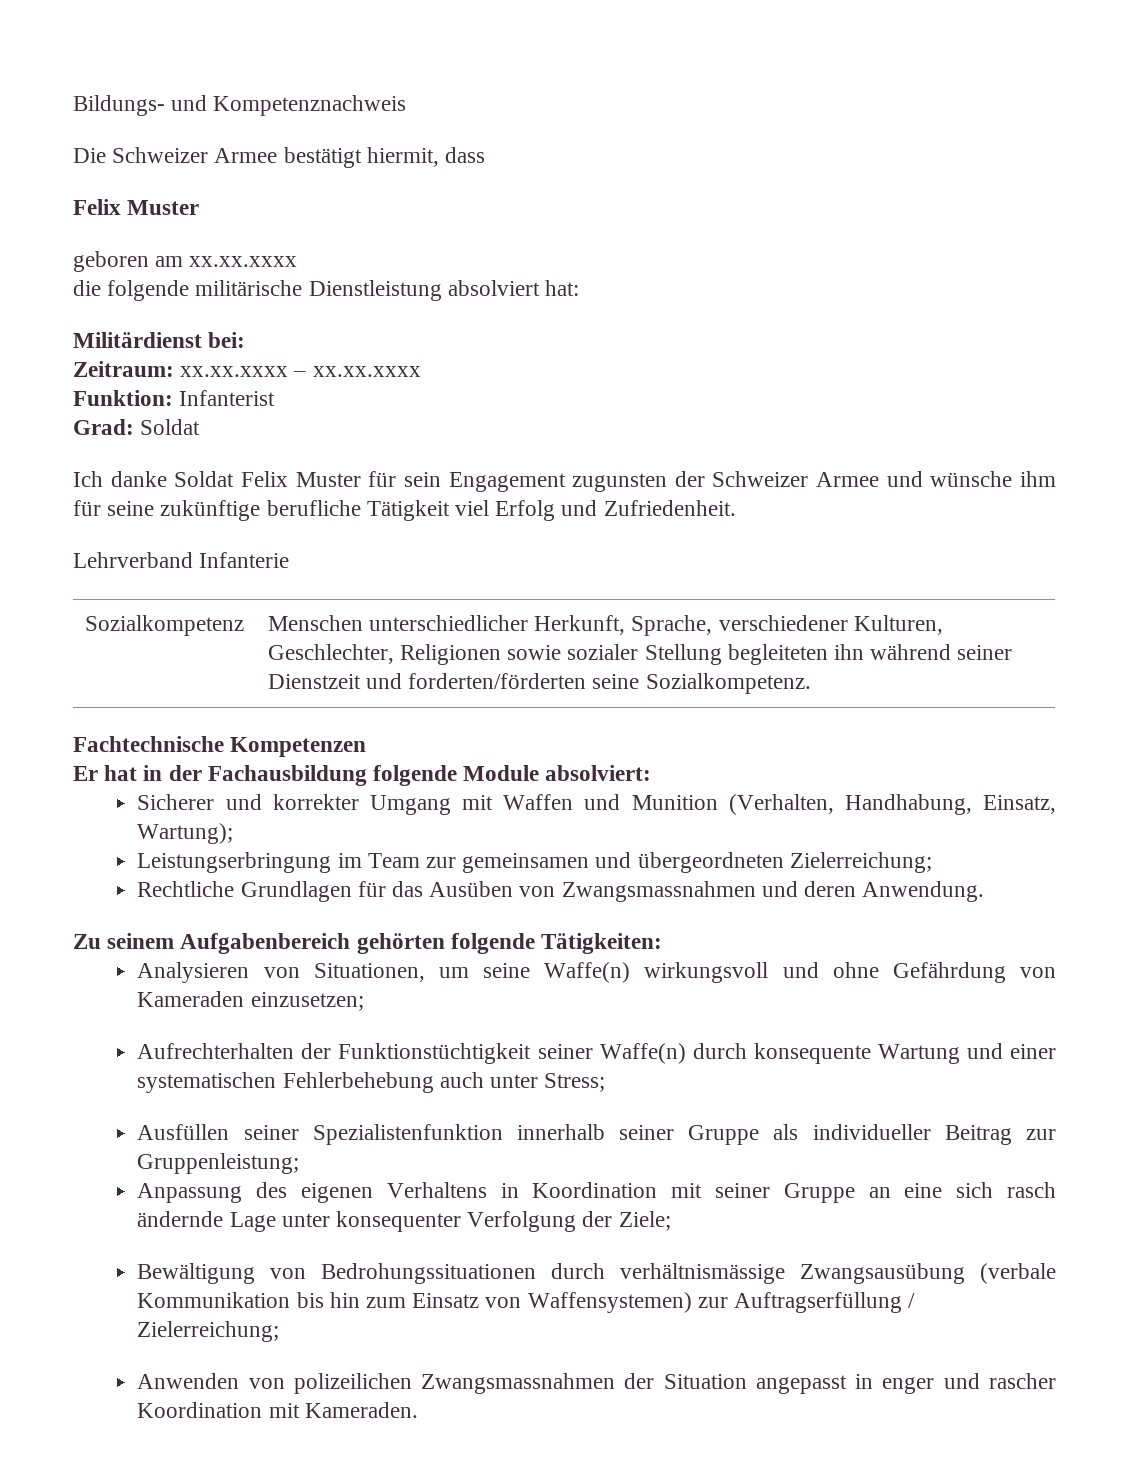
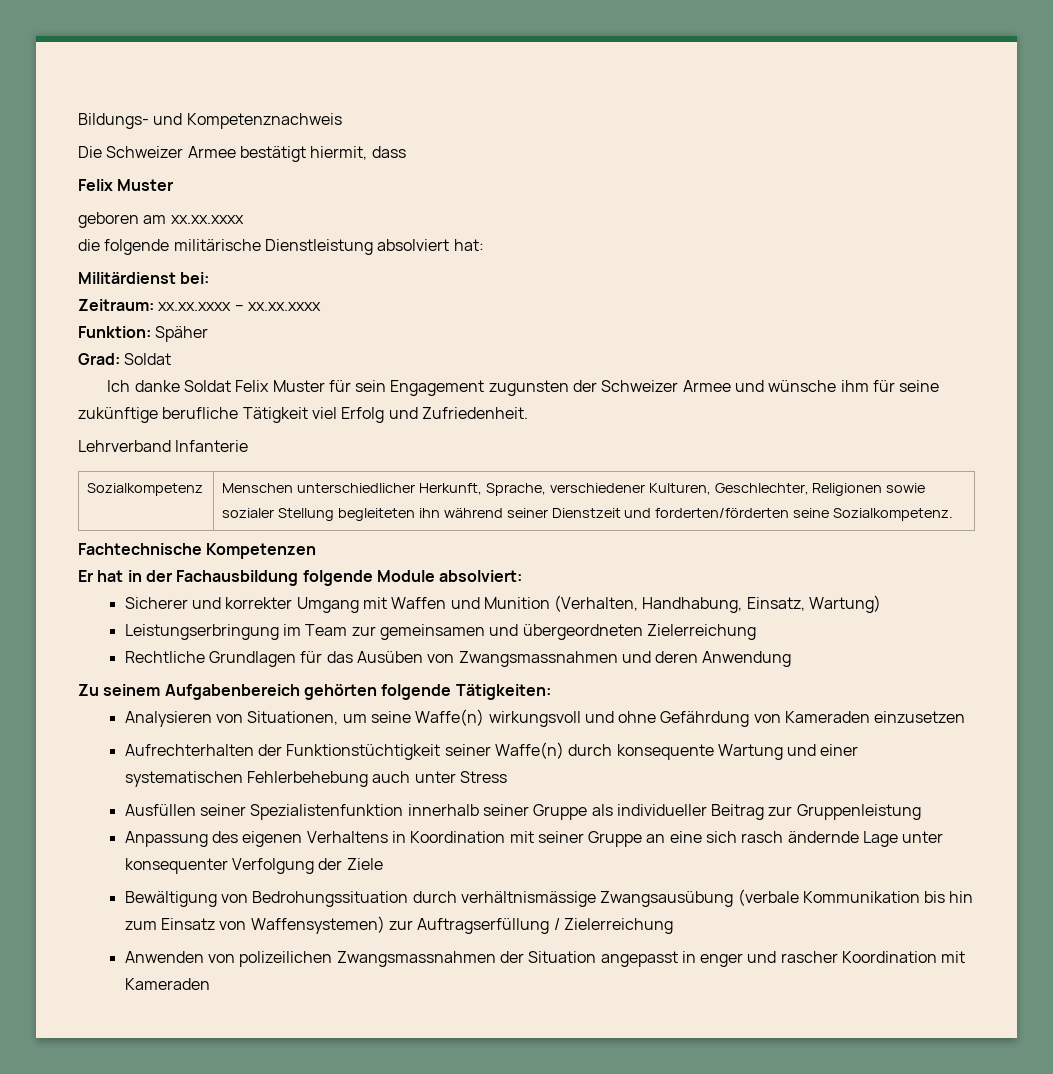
[179,390,276,406] Infanterist -> [155,326,209,342] Späher
[137,823,234,844] Wartung); -> [809,595,882,613] Wartung)
[789,852,932,873] Zielerreichung; -> [646,624,756,640] Zielerreichung
[862,881,985,902] Anwendung. -> [702,651,792,667] Anwendung
[250,992,364,1011] einzusetzen; -> [874,711,966,723] einzusetzen
[544,1073,606,1092] Stress; -> [459,771,507,783] Stress
[137,1153,300,1174] Gruppenleistung; -> [796,804,921,820] Gruppenleistung
[618,1211,671,1231] Ziele; -> [346,858,383,870] Ziele
[321,1263,537,1284] Bedrohungssituationen -> [252,891,409,907] Bedrohungssituation
[137,1321,280,1342] Zielerreichung; -> [563,918,673,934] Zielerreichung
[304,1402,418,1418] Kameraden. -> [124,978,210,990] Kameraden

